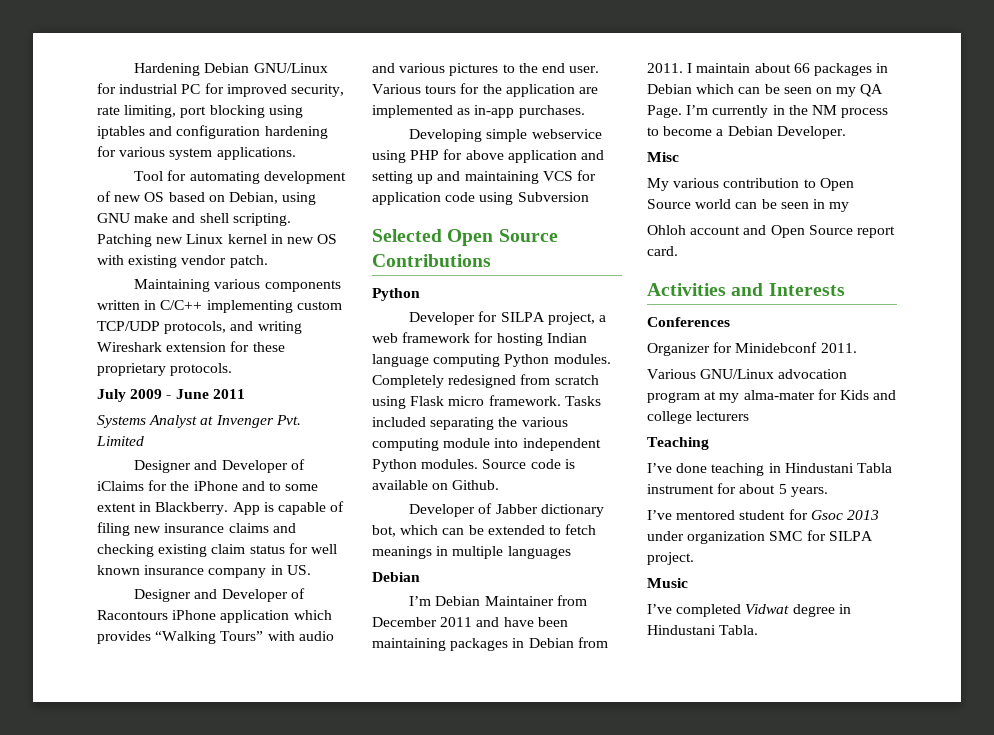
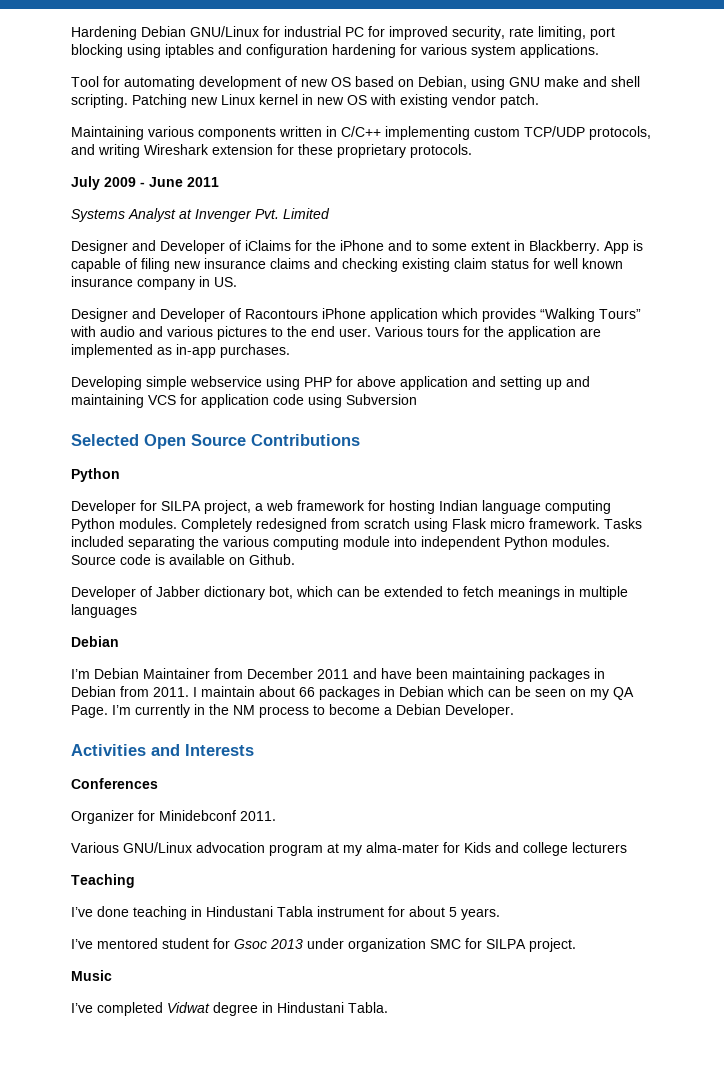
[647,152,679,162] [647,178,854,191] [647,199,850,212] [647,225,895,238] [647,246,678,256] // Misc // My various contribution to Open Source world can be seen in my // Ohloh account and Open Source report card. -> (514, 711) none

